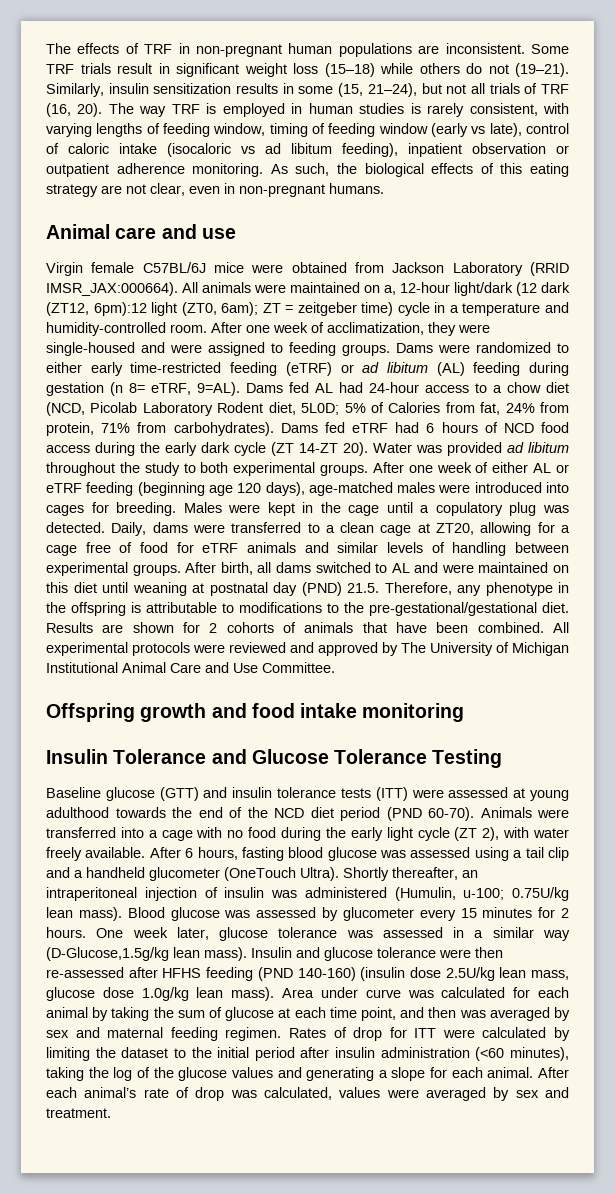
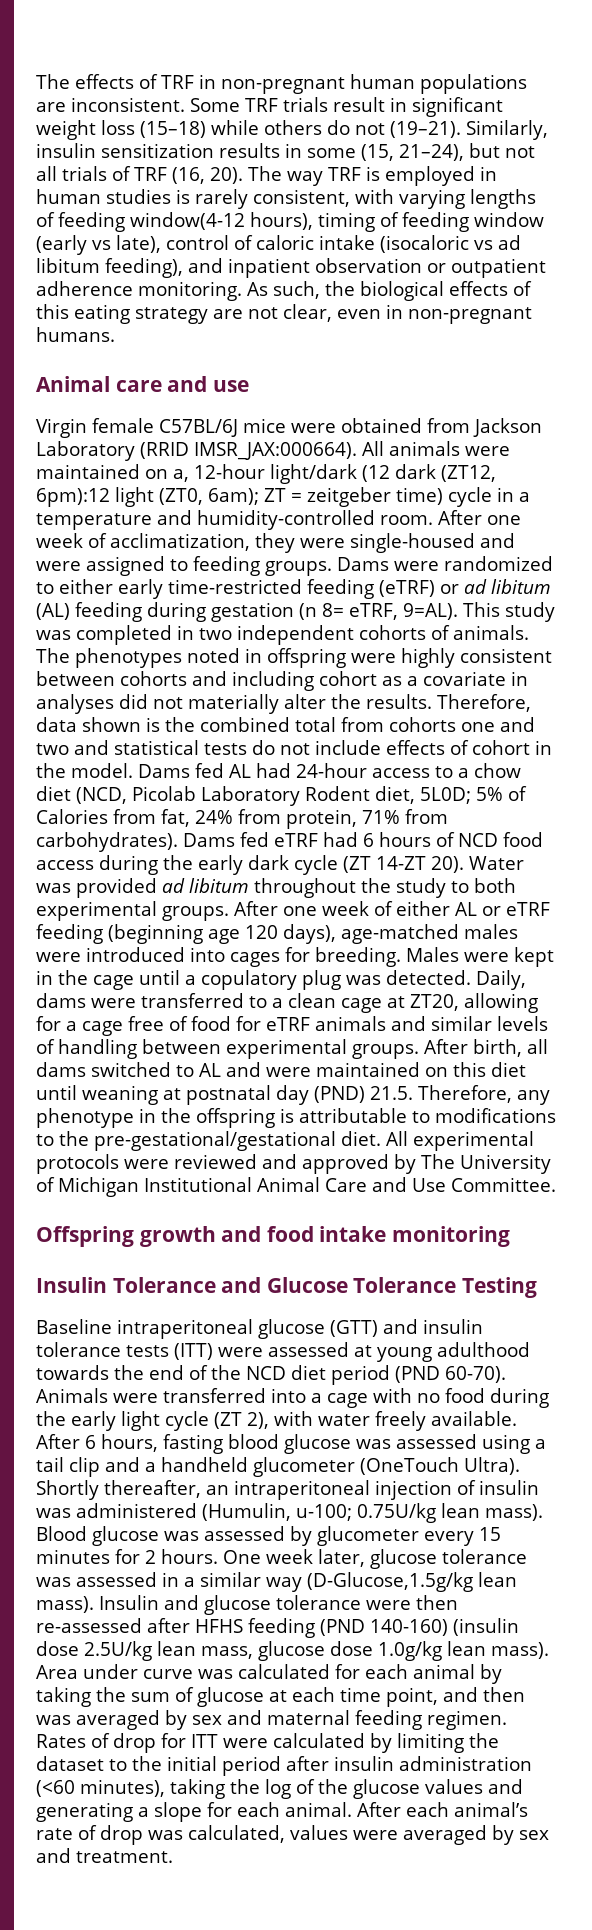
[213,123,266,136] window, -> [130,212,313,230] window(4-12 hours),
(398, 150) none -> [188,258,223,273] and
(240, 389) none -> [462,602,555,622] [36,625,529,645] [36,648,552,668] [36,671,528,691] [36,694,531,714] [36,717,535,732] [36,740,552,755] [36,763,133,778] This study was completed in two independent cohorts of animals. The phenotypes noted in offspring were highly consistent between cohorts and including cohort as a covariate in analyses did not materially alter the results. Therefore, data shown is the combined total from cohorts one and two and statistical tests do not include effects of cohort in the model.
[46,622,544,633] Results are shown for 2 cohorts of animals that have been combined. -> (381, 1138) none
(101, 792) none -> [117,1319,253,1339] intraperitoneal

